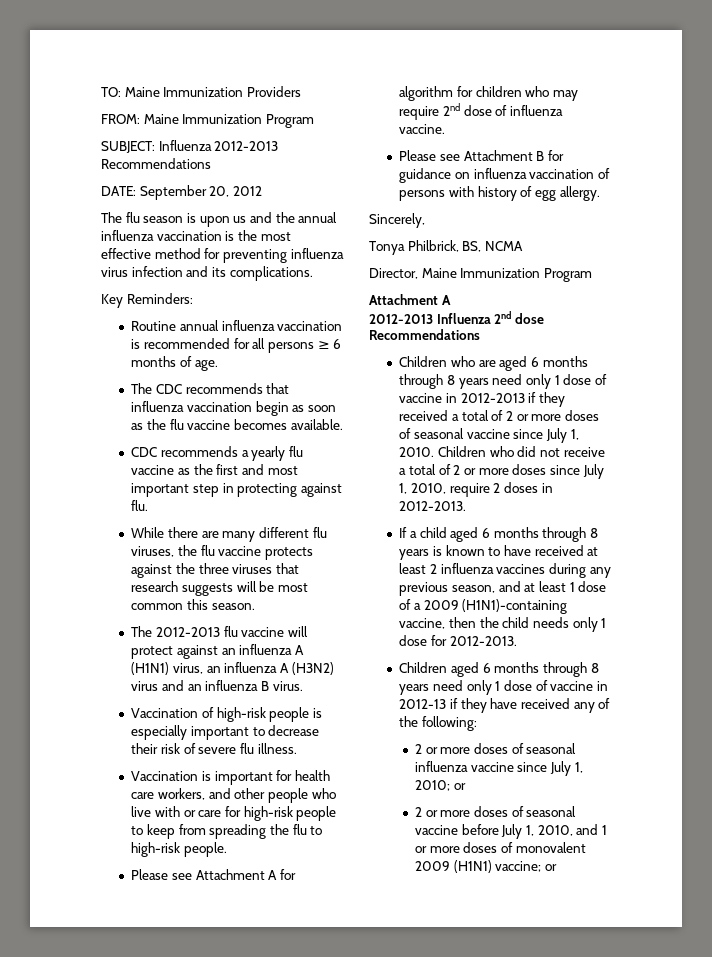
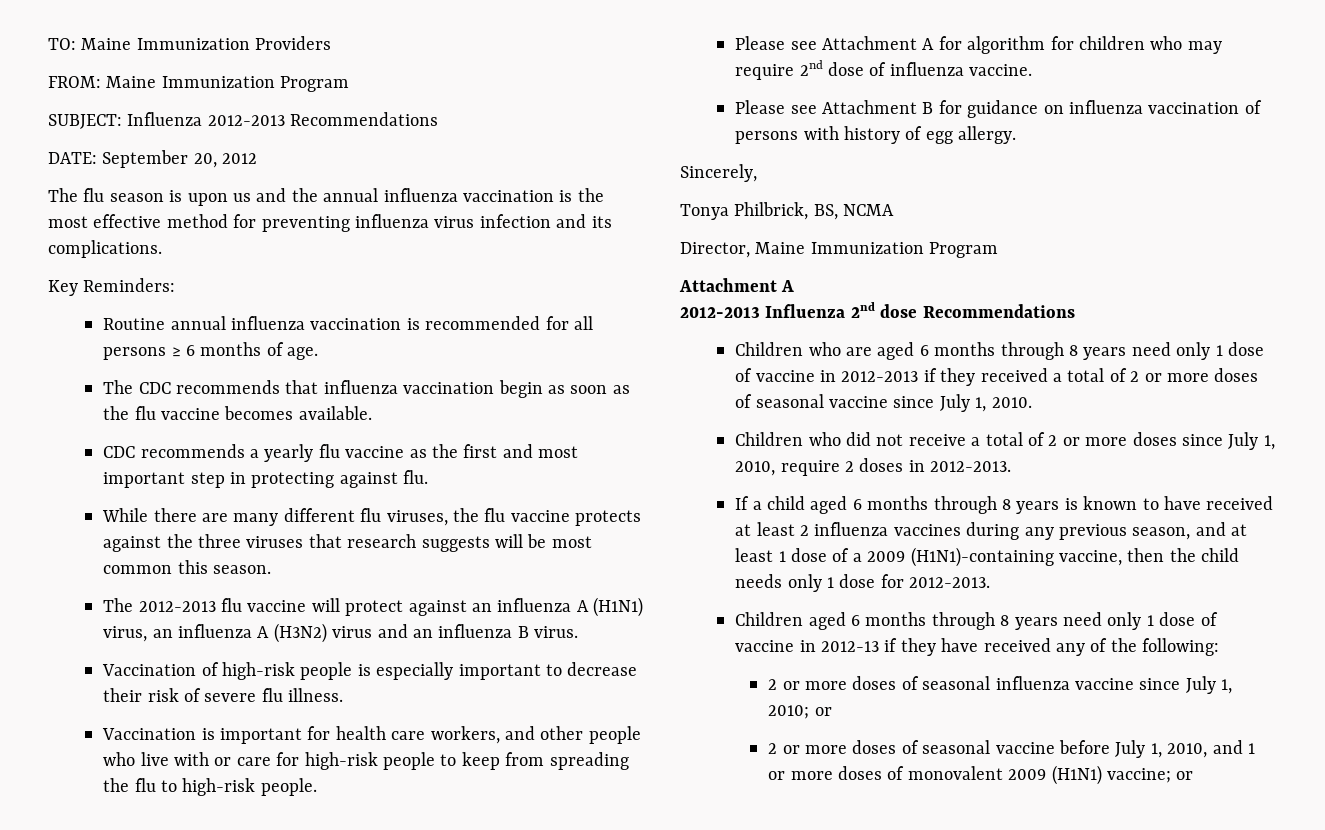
(435, 452) none -> (1032, 402) //

